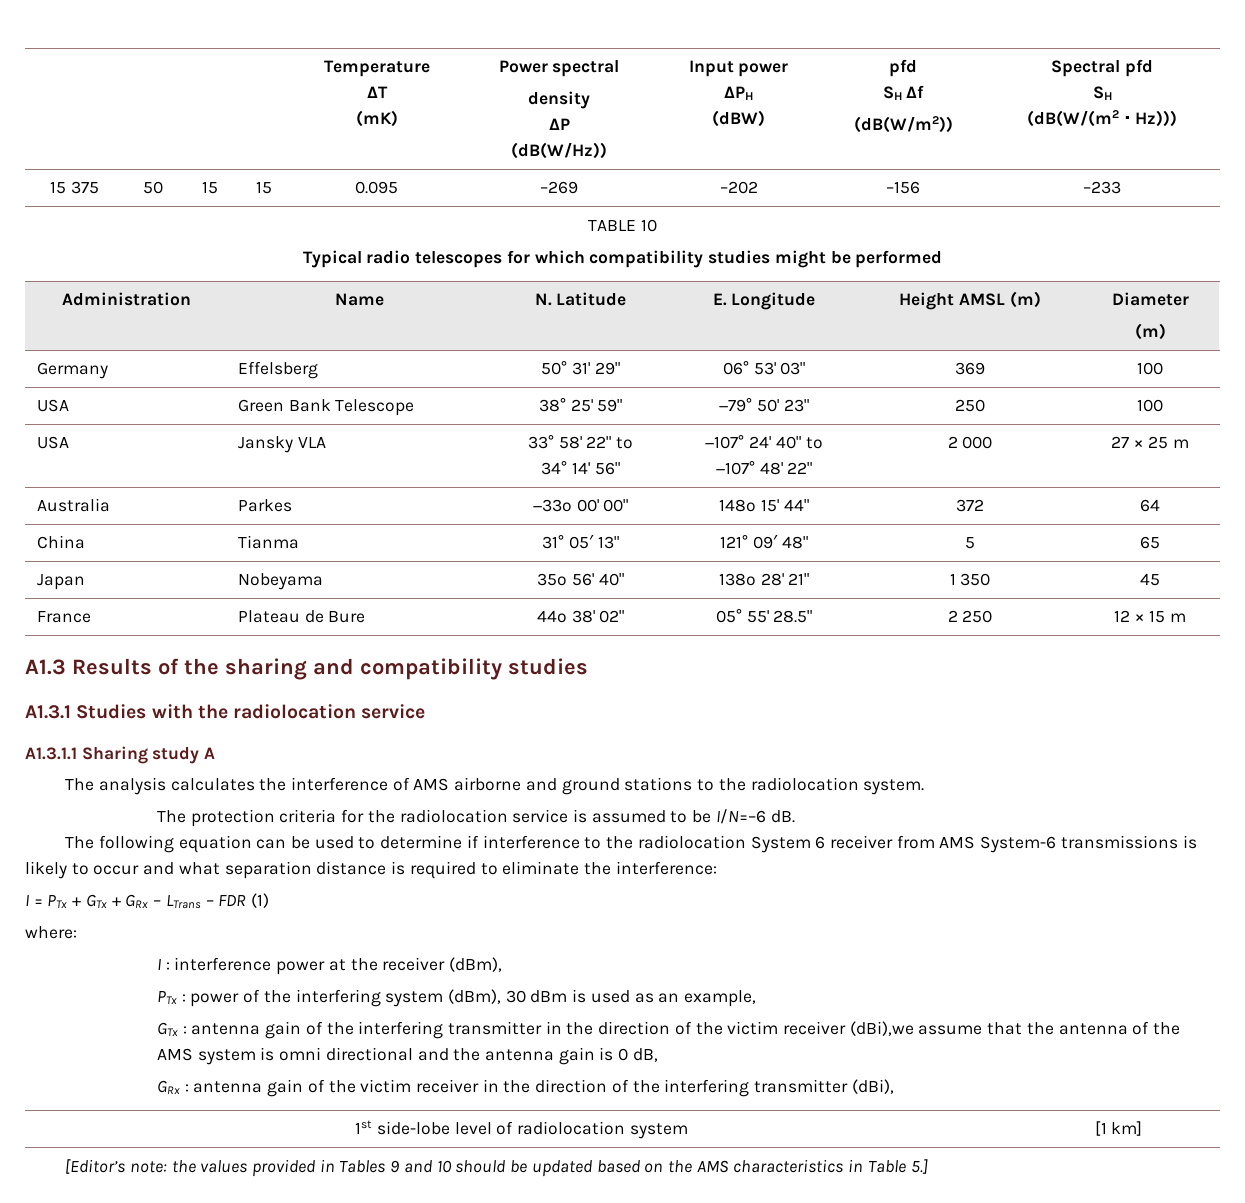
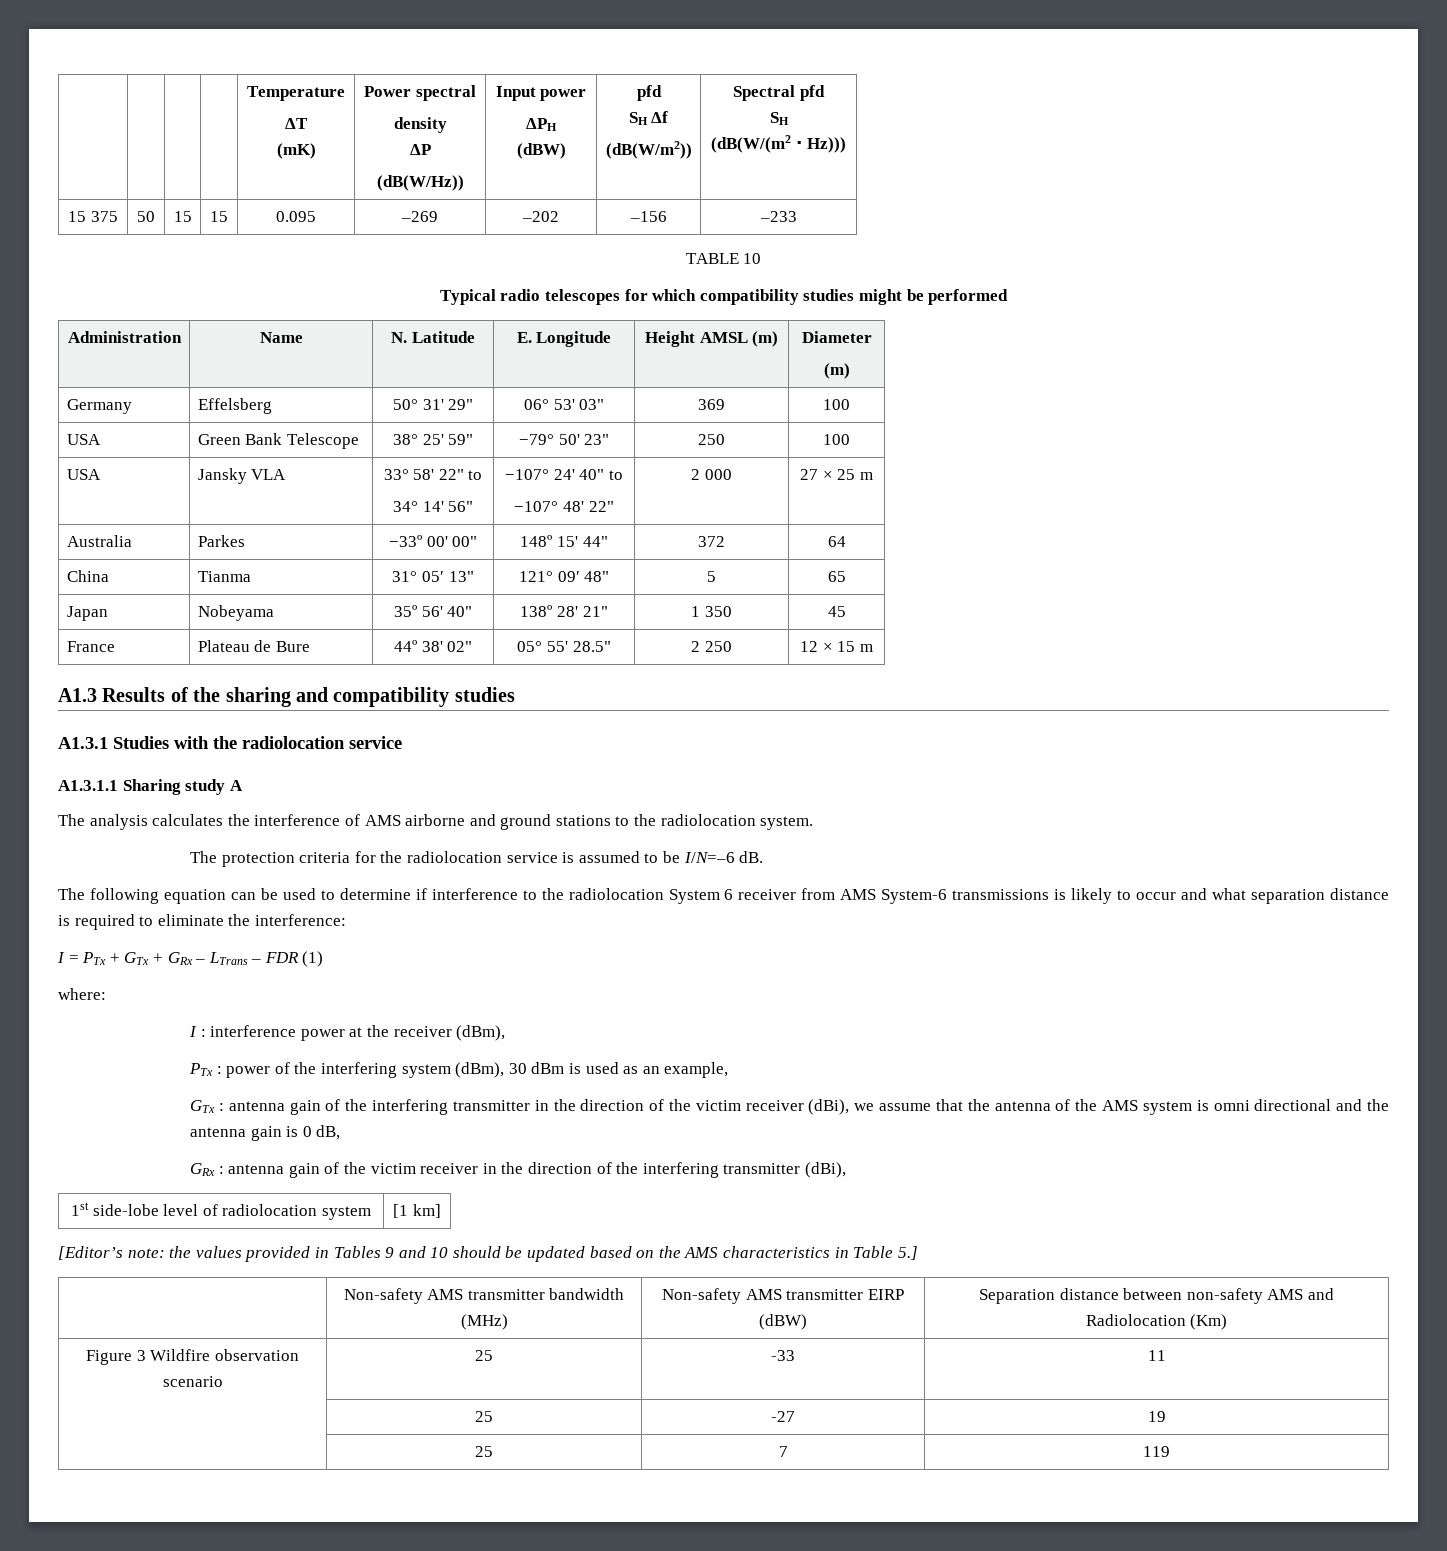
[849,1021,914,1036] (dBi),we -> [808,1099,875,1115] (dBi), we
(928, 1166) none -> [343,1288,625,1304] [460,1314,508,1330] [662,1288,904,1304] [759,1314,807,1330] [979,1288,1334,1304] [1085,1314,1228,1330] [86,1349,299,1365] [162,1376,223,1387] [475,1350,493,1361] [771,1350,795,1361] [1147,1350,1166,1361] [475,1411,493,1422] [771,1411,795,1422] [1147,1411,1166,1422] [475,1446,493,1457] [778,1446,788,1457] [1143,1446,1170,1457] // | Non-safety AMS transmitter bandwidth (MHz) | Non-safety AMS transmitter EIRP (dBW) | Separation distance between non-safety AMS and Radiolocation (Km) // Figure 3 Wildfire observation scenario | 25 | -33 | 11 // | 25 | -27 | 19 // | 25 | 7 | 119

